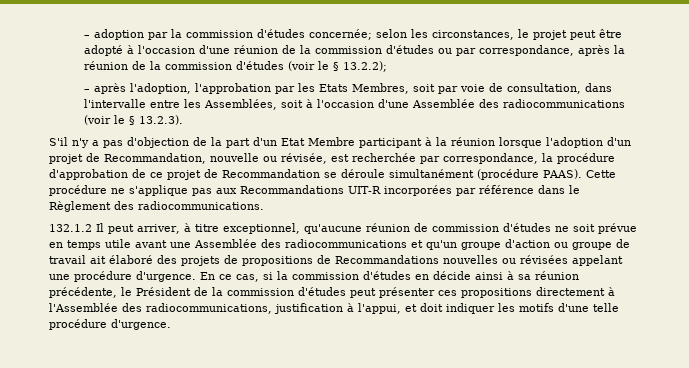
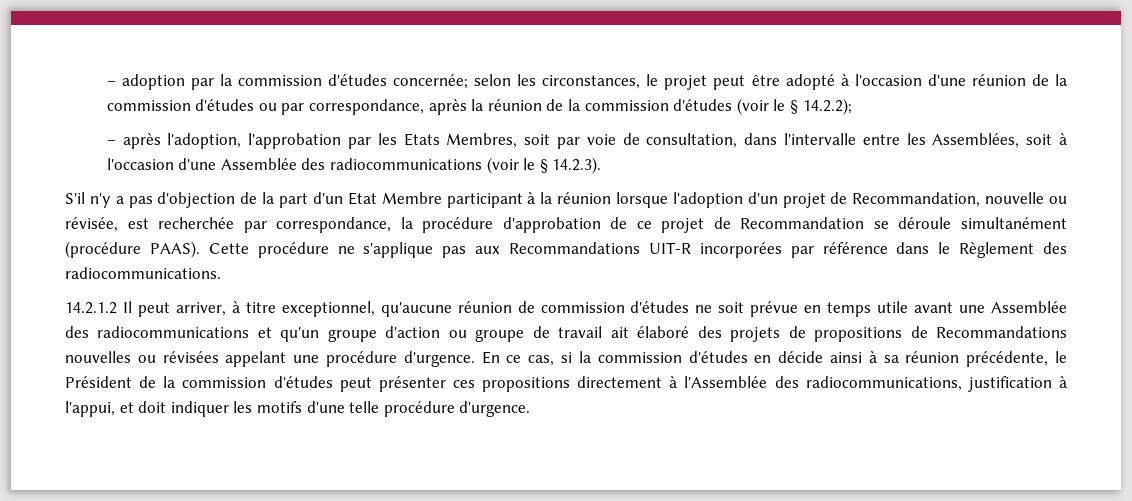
[342,61,387,72] 13.2.2); -> [802,98,852,115] 14.2.2);
[138,115,183,125] 13.2.3). -> [552,157,602,174] 14.2.3).
[49,224,92,232] 132.1.2 -> [65,302,117,314] 14.2.1.2

